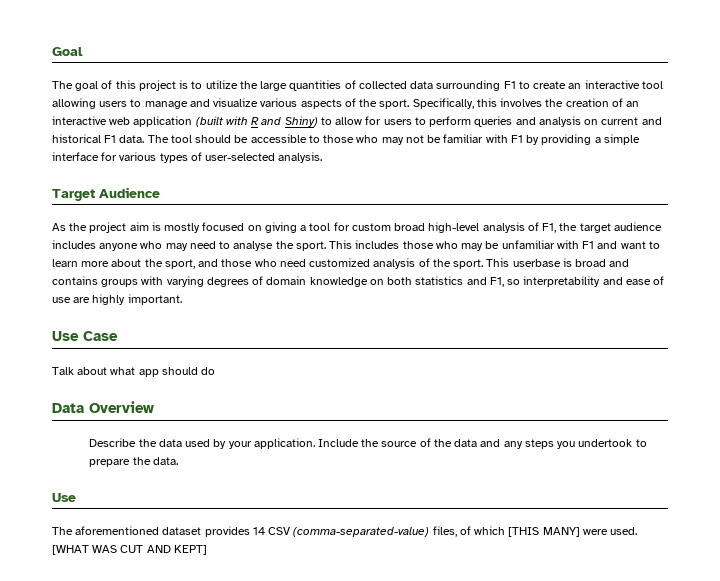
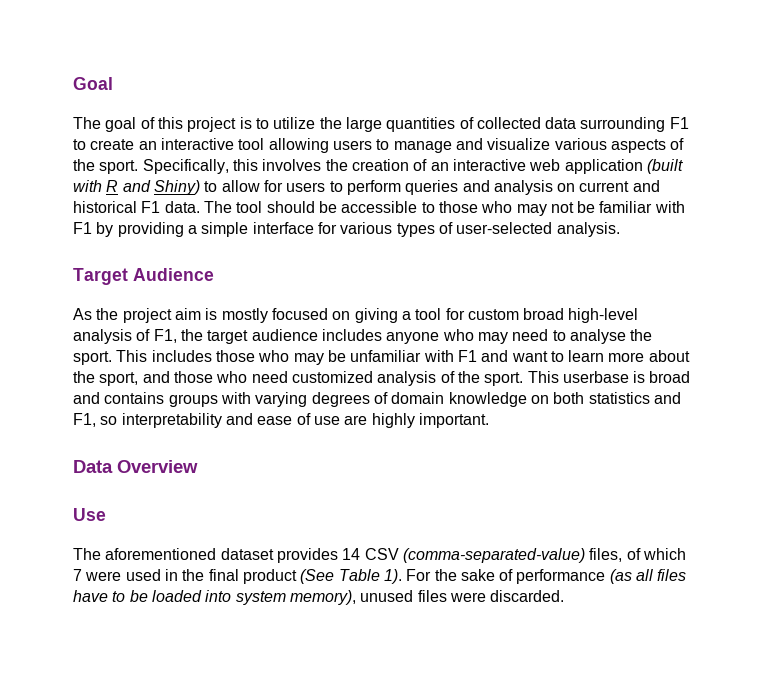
[52,331,118,341] [52,367,216,377] [52,401,154,413] [89,438,647,449] [89,457,178,467] Use Case // Talk about what app should do // Data Overview // Describe the data used by your application. Include the source of the data and any steps you undertook to prepare the data. -> [73,460,198,473] Data Overview
[508,527,638,537] [52,545,207,555] [THIS MANY] were used. [WHAT WAS CUT AND KEPT] -> [73,569,687,584] [73,590,565,605] 7 were used in the final product (See Table 1). For the sake of performance (as all files have to be loaded into system memory), unused files were discarded.

